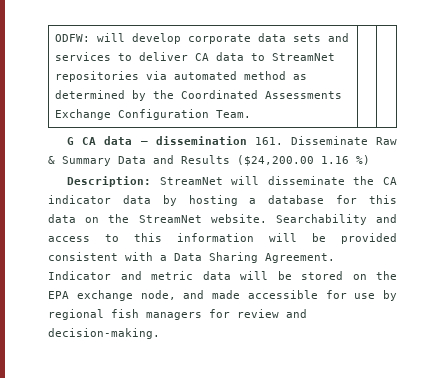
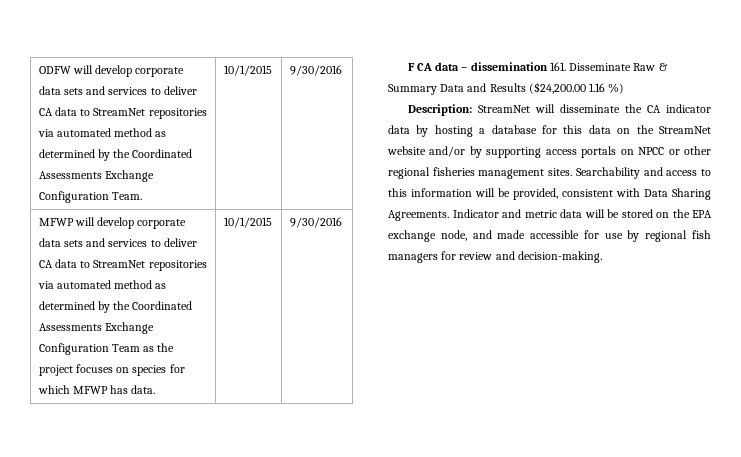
[54,34,90,42] ODFW: -> [38,66,71,74] ODFW
[67,137,75,145] | // G -> [223,65,272,76] [289,65,342,76] [38,217,187,229] [38,238,197,247] [38,259,207,271] [37,280,167,289] [38,301,193,313] [38,322,154,334] [38,343,175,355] [38,364,185,376] [37,385,156,394] [223,217,272,228] [289,217,342,228] [407,63,415,71] 10/1/2015 | 9/30/2016 // MFWP will develop corporate data sets and services to deliver CA data to StreamNet repositories via automated method as determined by the Coordinated Assessments Exchange Configuration Team as the project focuses on species for which MFWP has data. | 10/1/2015 | 9/30/2016 // F
[210,214,267,223] website. -> [387,146,711,158] [388,167,573,179] website and/or by supporting access portals on NPCC or other regional fisheries management sites.
[341,233,397,244] provided -> [513,188,558,200] provided,
[160,255,167,261] a -> (640, 192) none
[265,253,335,263] Agreement. -> [388,210,449,221] Agreements.

